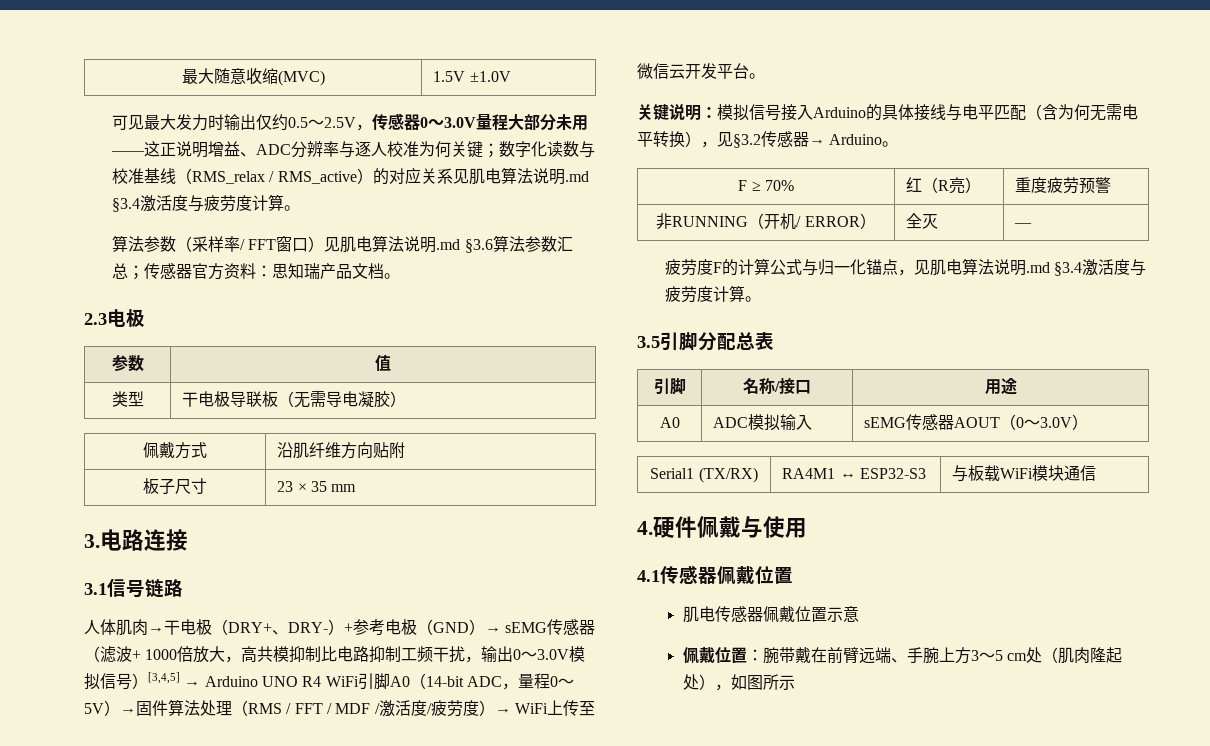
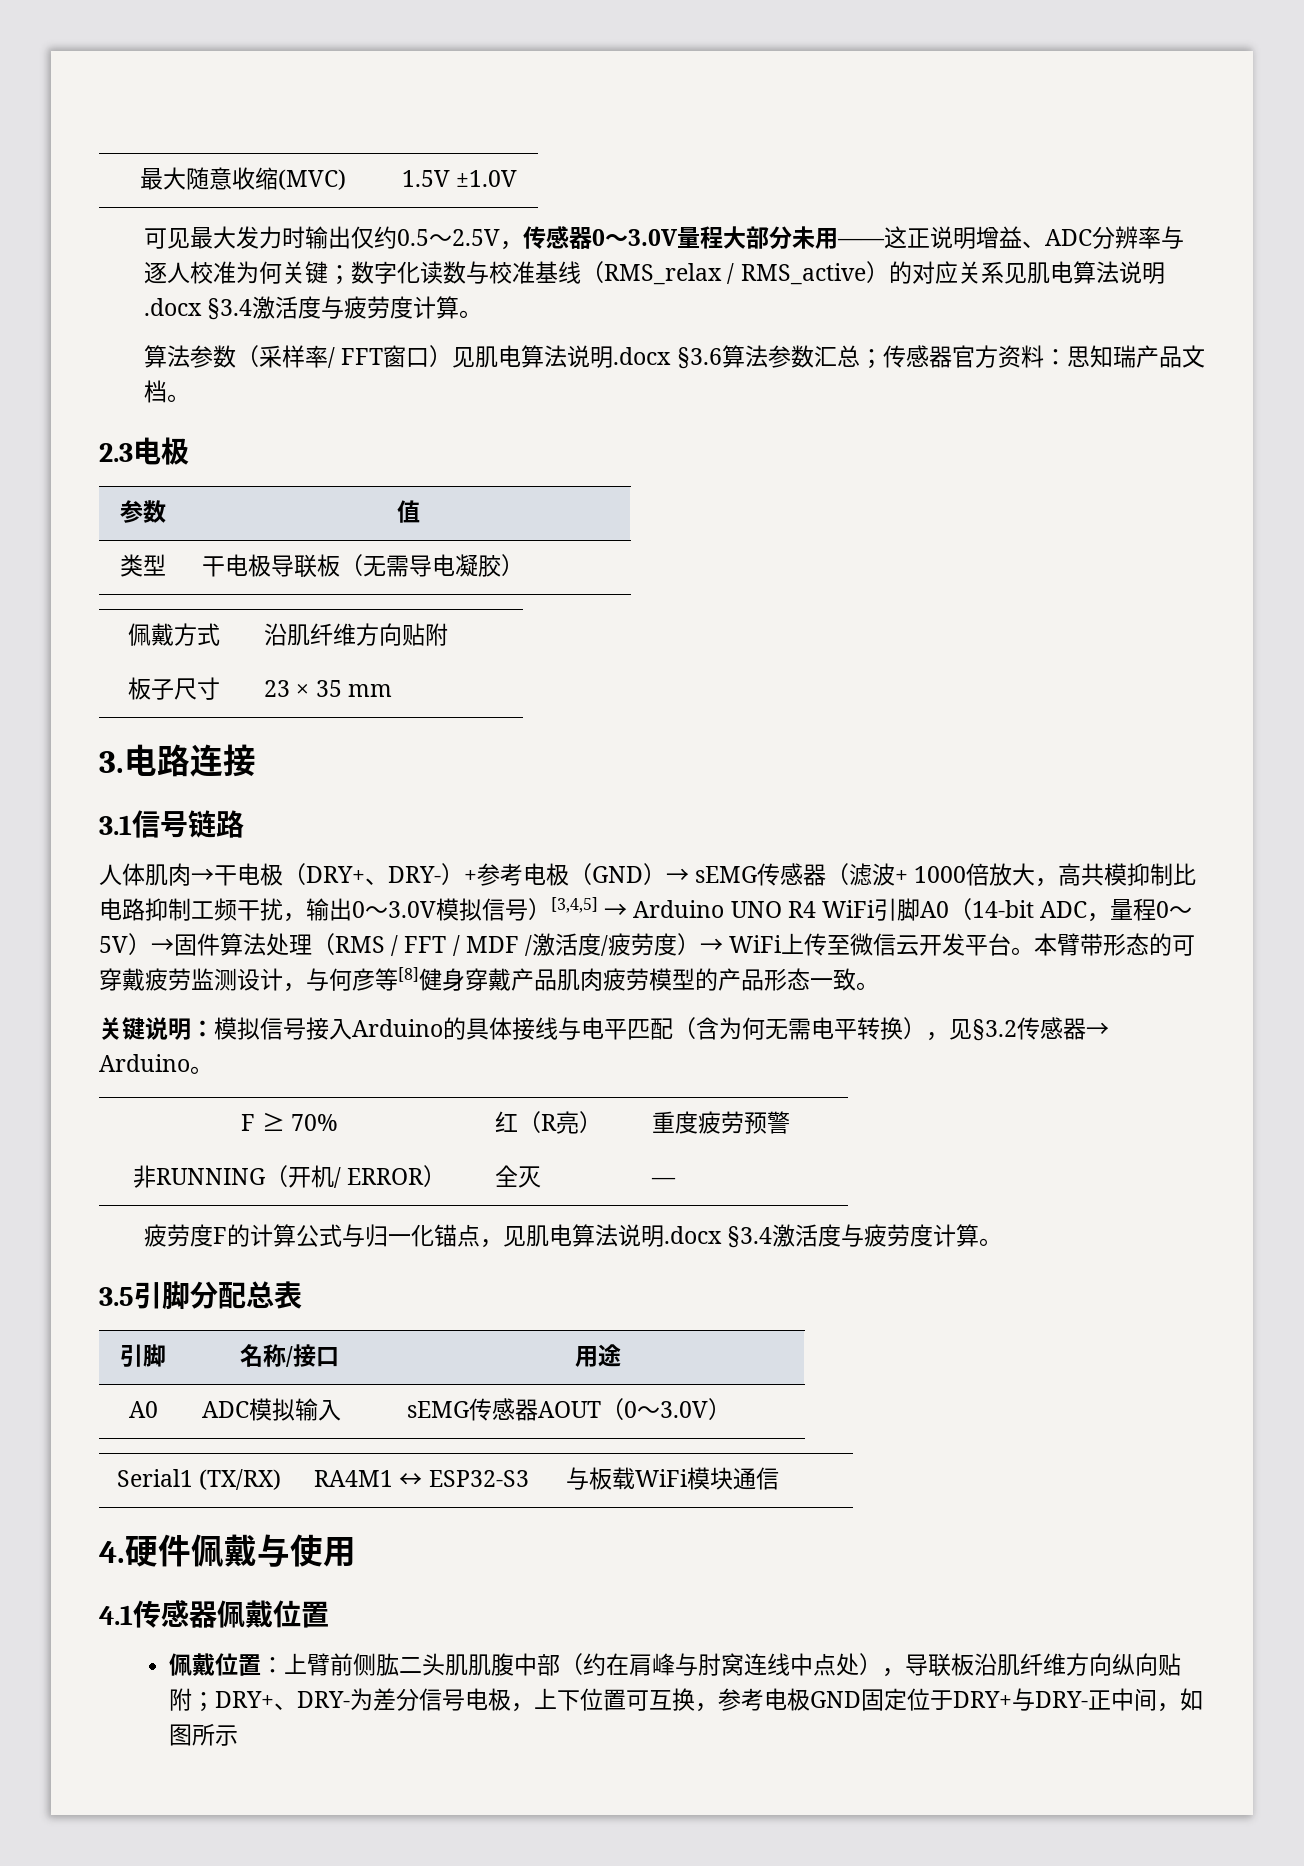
[564,171,589,182] .md -> [144,298,203,316] .docx
[436,239,461,250] .md -> [613,347,672,365] .docx
(765, 76) none -> [1034,933,1196,956] [99,967,879,992] 本臂带形态的可穿戴疲劳监测设计，与何彦等[8]健身穿戴产品肌肉疲劳模型的产品形态一致。
[1026,262,1051,273] .md -> [664,1226,723,1244] .docx
[682,606,859,623] [682,646,1122,664] [682,674,715,690] 肌电传感器佩戴位置示意 // 佩戴位置：腕带戴在前臂远端、手腕上方3～5 cm处（肌肉隆起处） -> [169,1653,1182,1677] [169,1688,1158,1712] 佩戴位置：上臂前侧肱二头肌肌腹中部（约在肩峰与肘窝连线中点处），导联板沿肌纤维方向纵向贴附；DRY+、DRY-为差分信号电极，上下位置可互换，参考电极GND固定位于DRY+与DRY-正中间

